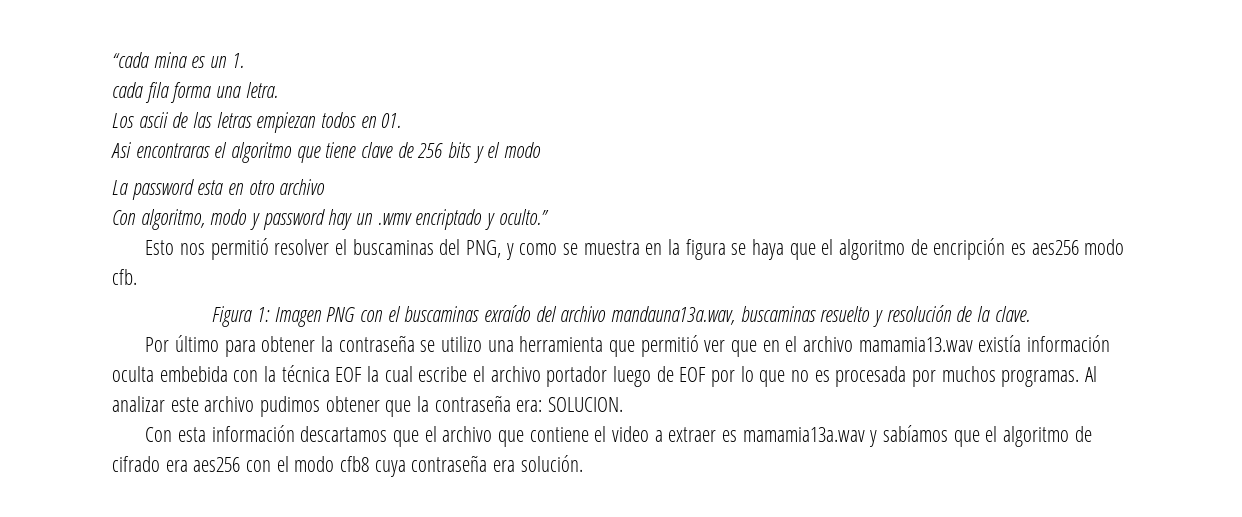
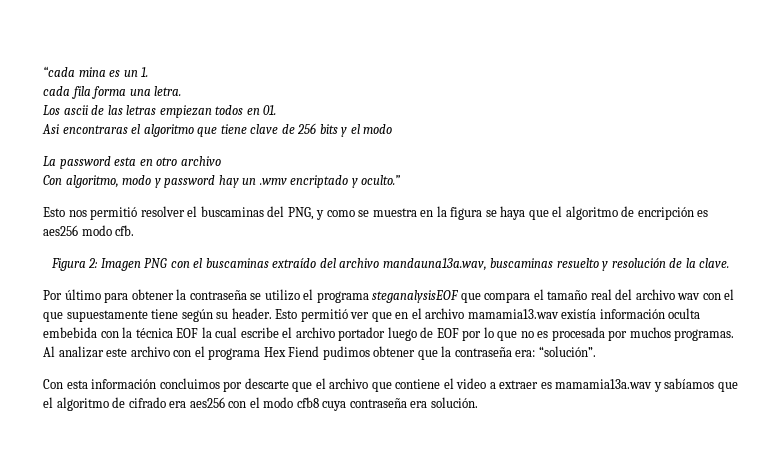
[256,307,270,322] 1: -> [88,258,99,268] 2:
[484,305,532,322] exraído -> [272,258,317,268] extraído
[487,336,636,357] una herramienta que -> [303,289,735,303] [43,308,298,322] el programa steganalysisEOF que compara el tamaño real del archivo wav con el que supuestamente tiene según su header. Esto
(255, 404) none -> [173,346,320,360] con el programa Hex Fiend
[548,397,624,412] SOLUCION. -> [538,346,596,357] “solución”.
[300,426,388,442] descartamos -> [159,378,289,392] concluimos por descarte

